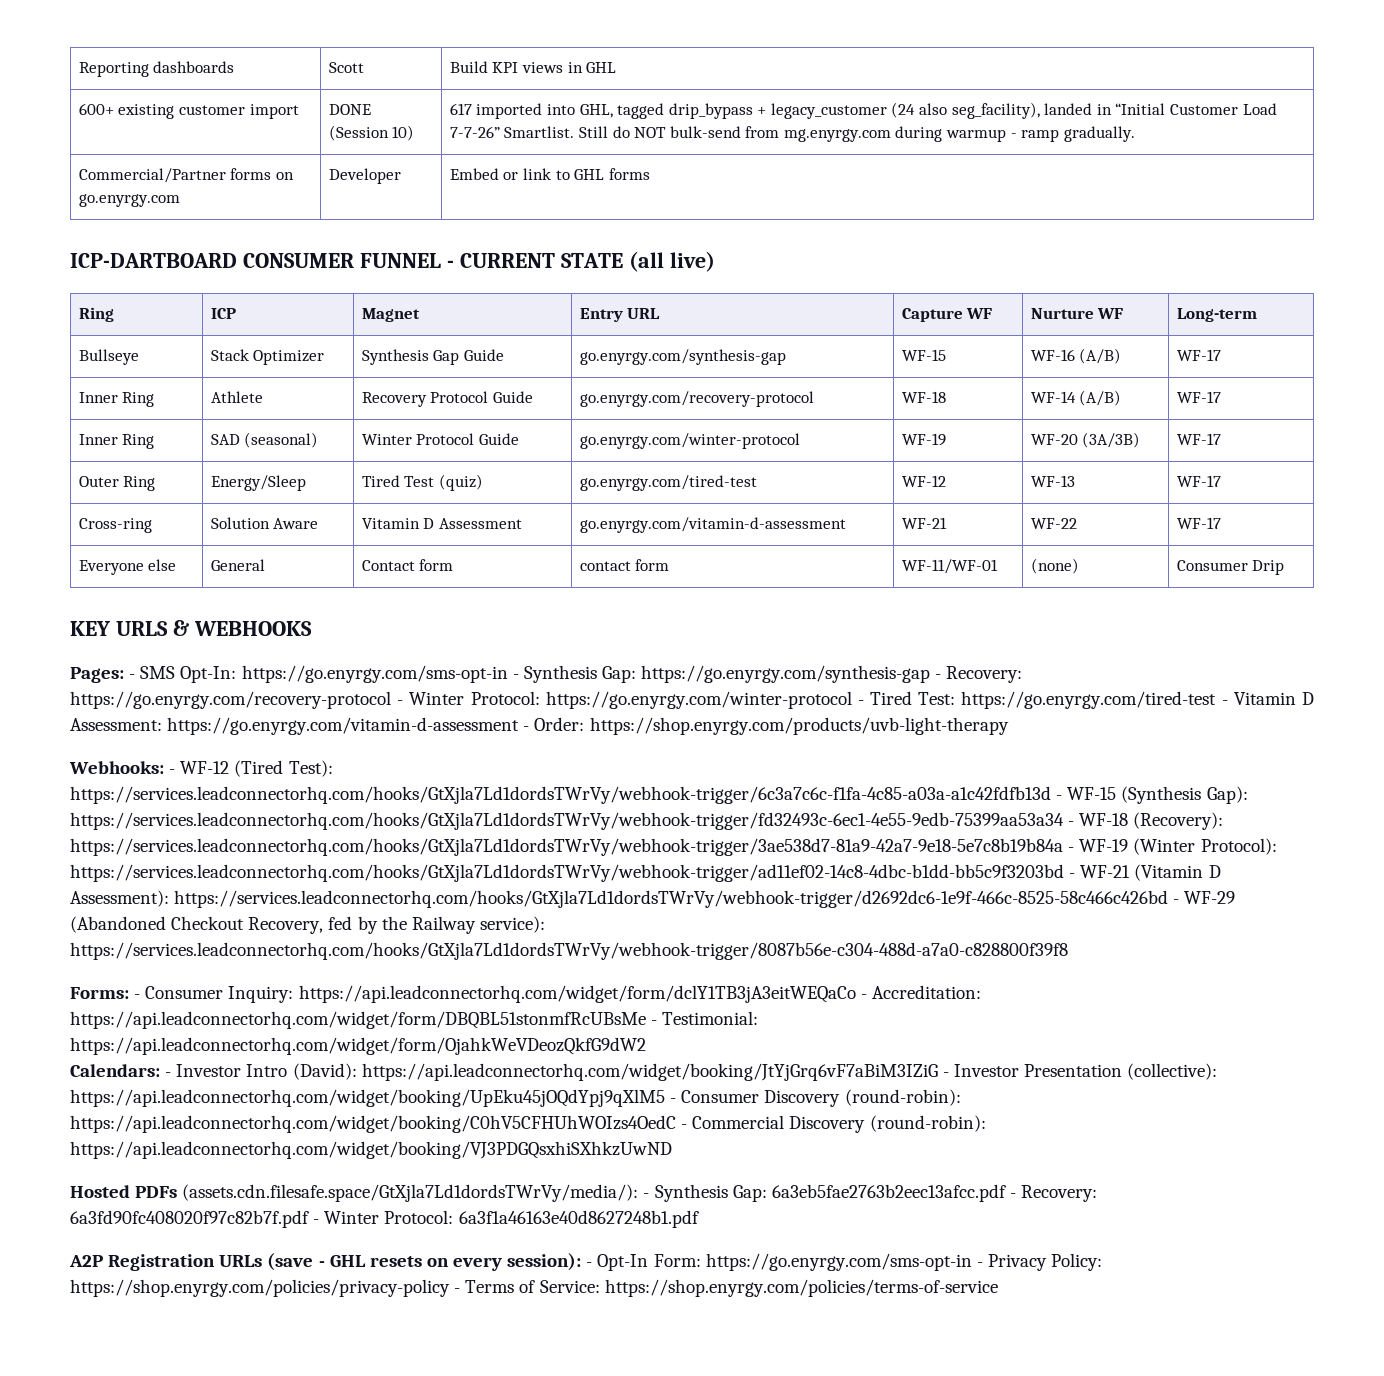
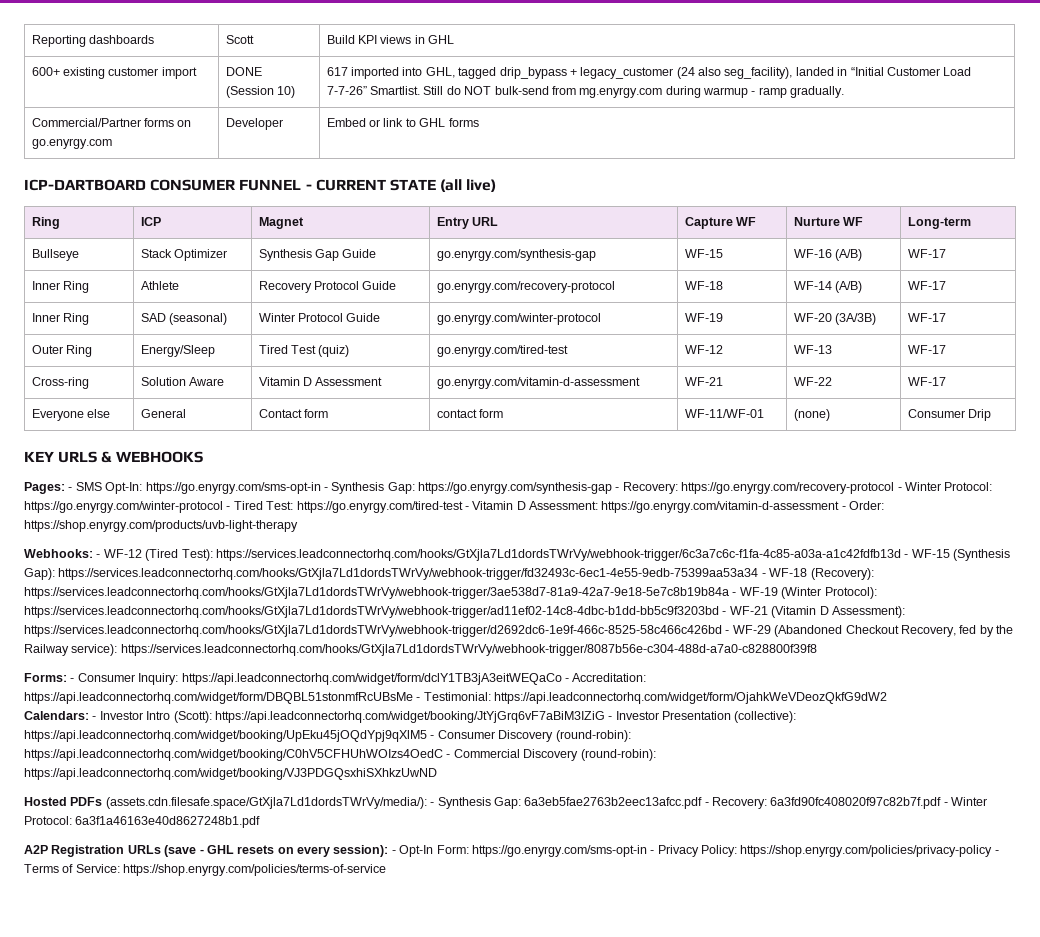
[292,1063,357,1080] (David): -> [173,711,212,723] (Scott):

